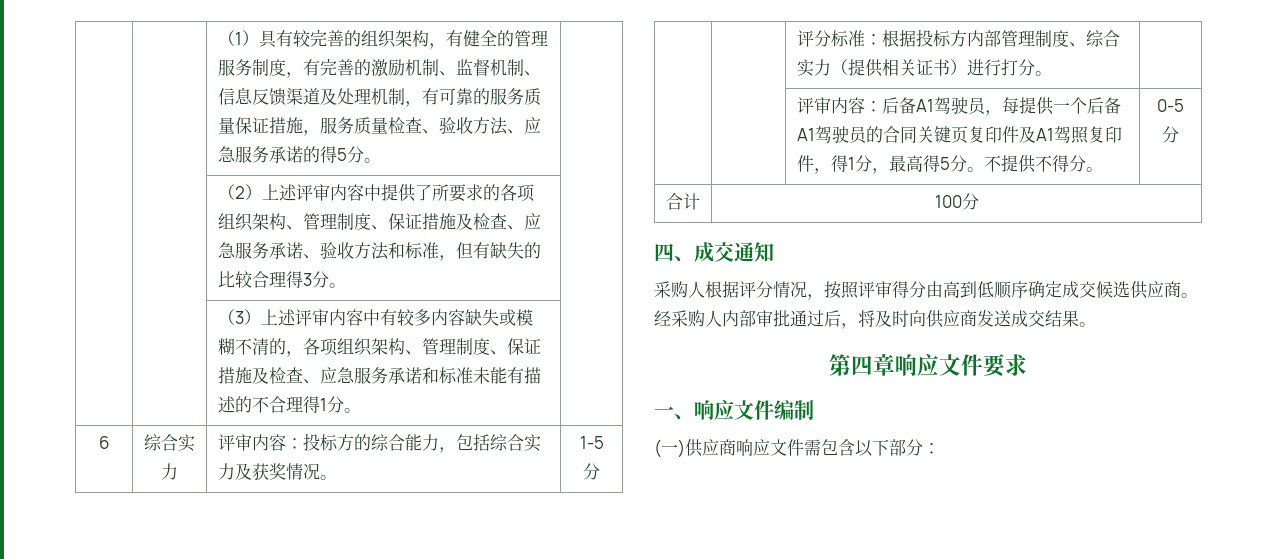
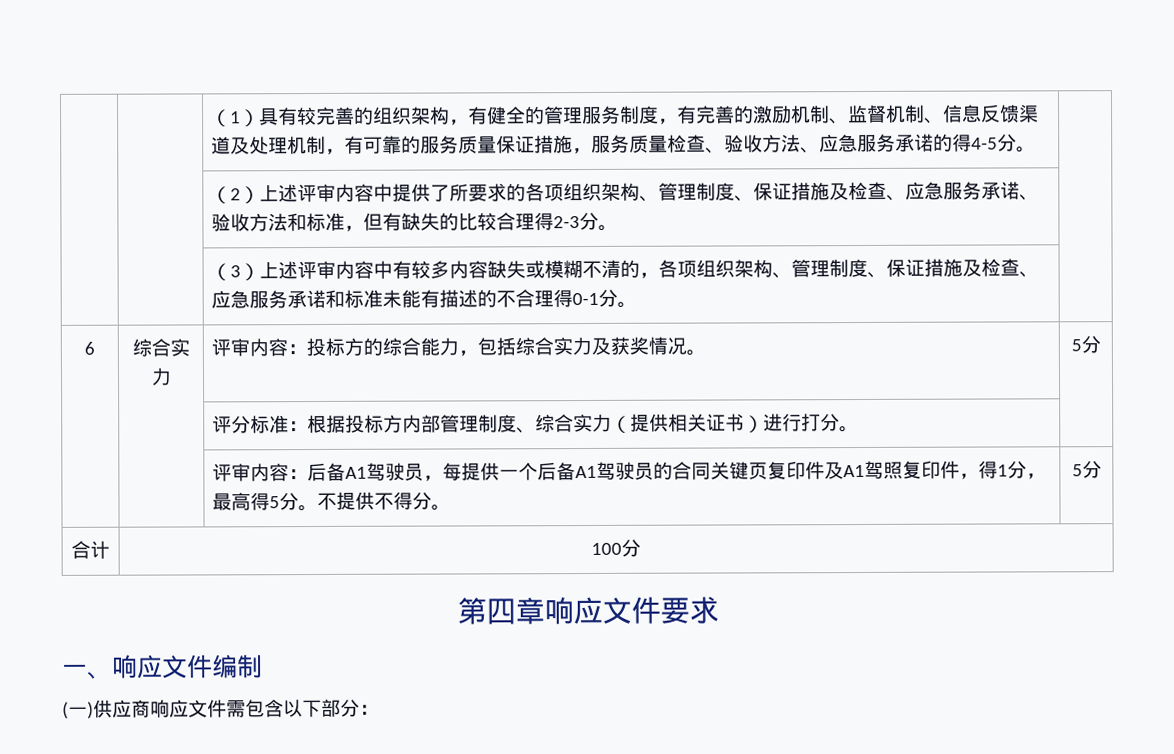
[336,148,347,161] 5 -> [971,137,999,150] 4-5
[302,273,312,286] 3 -> [553,216,581,229] 2-3
[319,398,327,411] 1 -> [572,292,600,306] 0-1
[579,436,604,449] 1-5 -> [1070,339,1082,352] 5
[1157,99,1184,112] 0-5 -> [1071,464,1083,477] 5
[654,242,774,262] [654,281,1198,300] [654,310,1096,329] // 四、成交通知 // 采购人根据评分情况，按照评审得分由高到低顺序确定成交候选供应商。经采购人内部审批通过后，将及时向供应商发送成交结果。 -> (641, 547) none

